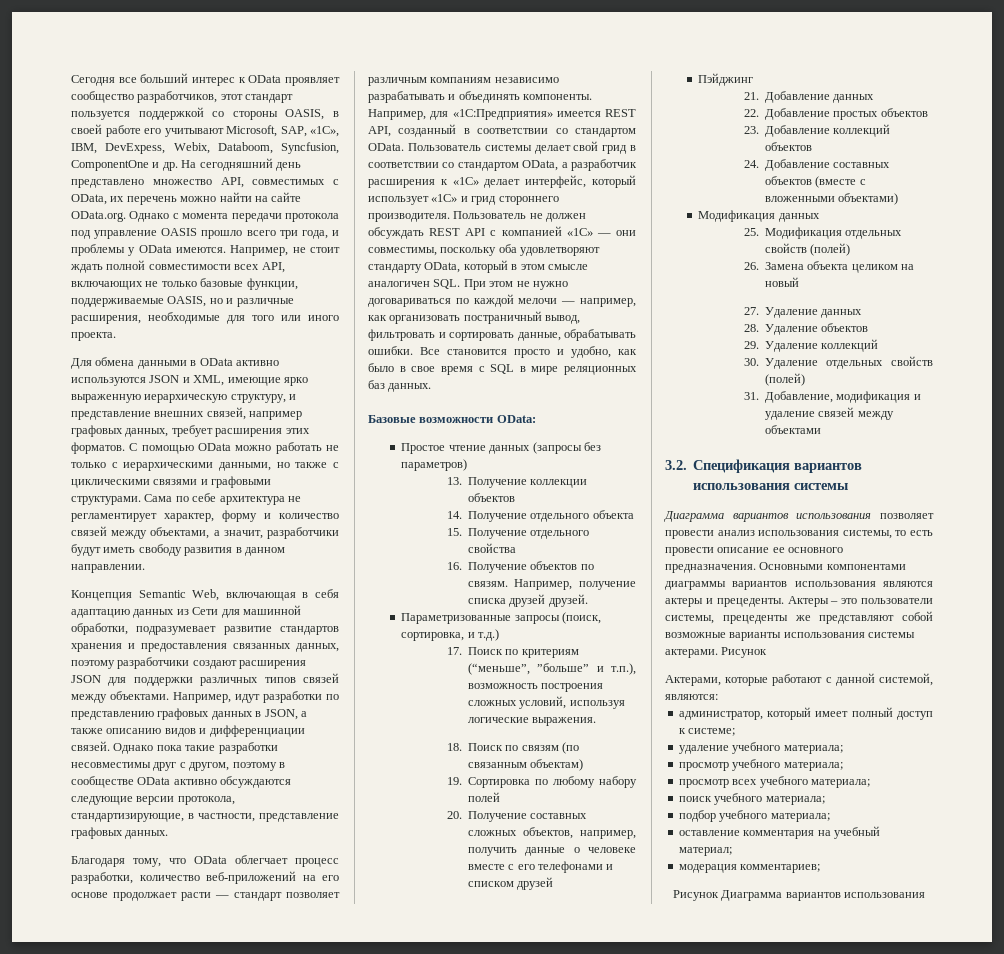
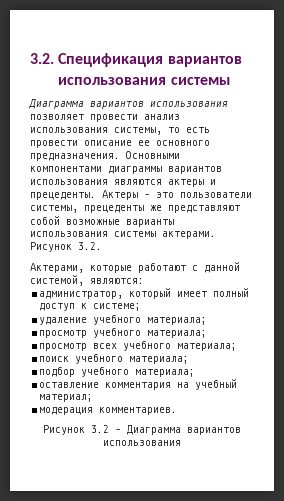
[71,73,340,86] [71,91,294,103] [71,107,339,120] [71,124,339,137] [71,142,339,154] [71,158,301,171] [71,177,339,188] [71,192,302,205] [71,211,339,222] [71,228,339,239] [71,244,340,256] [70,260,285,273] [71,278,298,290] [71,296,294,307] [71,312,339,324] [71,332,116,341] [71,357,279,369] [71,375,308,386] [71,394,297,403] [71,407,303,420] [71,425,310,437] [71,442,339,454] [71,462,339,471] [71,476,272,488] [71,493,301,505] [71,510,339,522] [71,526,339,539] [71,544,285,556] [71,564,145,573] [71,589,339,601] [71,605,301,618] [71,623,339,635] [71,643,339,652] [71,657,307,669] [71,673,339,686] [71,691,339,703] [71,708,307,720] [71,725,305,737] [71,741,278,754] [71,762,285,771] [71,776,292,788] [71,796,235,805] [71,813,339,822] [71,827,169,839] [71,855,339,867] [71,871,339,884] [71,892,340,901] [368,77,559,86] [368,91,593,103] [368,109,636,120] [368,124,636,137] [368,141,636,154] [368,159,637,171] [368,175,636,188] [368,194,559,205] [368,211,587,222] [368,226,636,239] [368,244,601,256] [368,260,588,273] [368,279,568,290] [368,294,636,307] [368,311,581,324] [368,329,636,341] [368,346,637,358] [368,363,637,375] [368,380,432,392] [368,415,536,423] [401,442,601,454] [401,459,468,471] [446,477,588,488] [467,493,515,502] [446,510,634,522] [446,528,590,539] [467,543,516,553] [446,561,594,573] [467,579,636,590] [467,594,588,607] [401,612,602,624] [401,629,500,641] [446,647,579,658] [467,663,636,675] [467,683,604,692] [467,696,625,709] [467,717,597,726] [446,742,579,754] [467,759,584,771] [446,776,637,788] [467,792,500,802] [446,811,588,822] [467,827,636,839] [467,847,636,856] [467,861,614,873] [467,877,554,890] [698,73,754,86] [743,91,875,103] [743,108,928,120] [743,124,891,137] [764,142,812,151] [743,159,891,171] [764,176,866,188] [764,193,899,205] [698,210,820,222] [743,227,903,239] [764,243,851,256] [743,261,914,273] [764,277,799,287] [743,307,863,318] [743,323,869,335] [743,339,879,352] [743,356,933,369] [764,373,805,386] [743,391,921,403] [764,407,894,420] [764,425,821,434] Сегодня все больший интерес к OData проявляет сообщество разработчиков, этот стандарт пользуется поддержкой со стороны OASIS, в своей работе его учитывают Microsoft, SAP, «1C», IBM, DevExpess, Webix, Databoom, Syncfusion, ComponentOne и др. На сегодняшний день представлено множество API, совместимых с OData, их перечень можно найти на сайте OData.org. Однако с момента передачи протокола под управление OASIS прошло всего три года, и проблемы у OData имеются. Например, не стоит ждать полной совместимости всех API, включающих не только базовые функции, поддерживаемые OASIS, но и различные расширения, необходимые для того или иного проекта. // Для обмена данными в OData активно используются JSON и XML, имеющие ярко выраженную иерархическую структуру, и представление внешних связей, например графовых данных, требует расширения этих форматов. С помощью OData можно работать не только с иерархическими данными, но также с циклическими связями и графовыми структурами. Сама по себе архитектура не регламентирует характер, форму и количество связей между объектами, а значит, разработчики будут иметь свободу развития в данном направлении. // Концепция Semantic Web, включающая в себя адаптацию данных из Сети для машинной обработки, подразумевает развитие стандартов хранения и предоставления связанных данных, поэтому разработчики создают расширения JSON для поддержки различных типов связей между объектами. Например, идут разработки по представлению графовых данных в JSON, а также описанию видов и дифференциации связей. Однако пока такие разработки несовместимы друг с другом, поэтому в сообществе OData активно обсуждаются следующие версии протокола, стандартизирующие, в частности, представление графовых данных. // Благодаря тому, что OData облегчает процесс разработки, количество веб-приложений на его основе продолжает расти — стандарт позволяет различным компаниям независимо разрабатывать и объединять компоненты. Например, для «1С:Предприятия» имеется REST API, созданный в соответствии со стандартом OData. Пользователь системы делает свой грид в соответствии со стандартом OData, а разработчик расширения к «1С» делает интерфейс, который использует «1С» и грид стороннего производителя. Пользователь не должен обсуждать REST API с компанией «1С» — они совместимы, поскольку оба удовлетворяют стандарту OData, который в этом смысле аналогичен SQL. При этом не нужно договариваться по каждой мелочи — например, как организовать постраничный вывод, фильтровать и сортировать данные, обрабатывать ошибки. Все становится просто и удобно, как было в свое время с SQL в мире реляционных баз данных. // Базовые возможности OData: // Простое чтение данных (запросы без параметров) // 13. Получение коллекции объектов // 14. Получение отдельного объекта // 15. Получение отдельного свойства // 16. Получение объектов по связям. Например, получение списка друзей друзей. // Параметризованные запросы (поиск, сортировка, и т.д.) // 17. Поиск по критериям (“меньше”, ”больше” и т.п.), возможность построения сложных условий, используя логические выражения. // 18. Поиск по связям (по связанным объектам) // 19. Сортировка по любому набору полей // 20. Получение составных сложных объектов, например, получить данные о человеке вместе с его телефонами и списком друзей // Пэйджинг // 21. Добавление данных // 22. Добавление простых объектов // 23. Добавление коллекций объектов // 24. Добавление составных объектов (вместе с вложенными объектами) // Модификация данных // 25. Модификация отдельных свойств (полей) // 26. Замена объекта целиком на новый // 27. Удаление данных // 28. Удаление объектов // 29. Удаление коллекций // 30. Удаление отдельных свойств (полей) // 31. Добавление, модификация и удаление связей между объектами // -> (30, 58) none
(768, 652) none -> [78,242,102,250] 3.2.
[740,864,821,873] [672,890,719,901] комментариев; // Рисунок -> [99,407,178,415] [43,425,121,435] комментариев. // Рисунок 3.2 –

